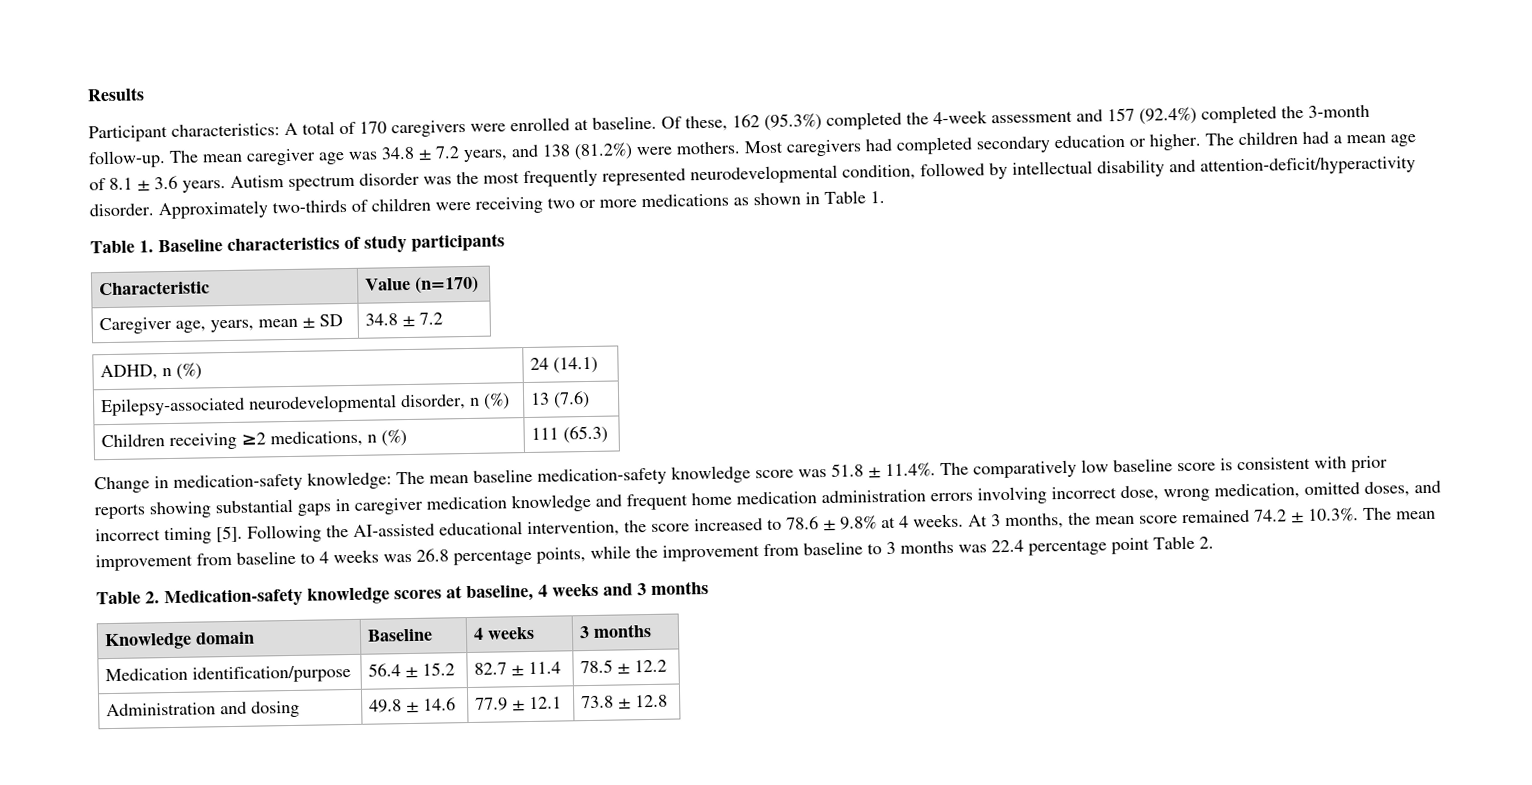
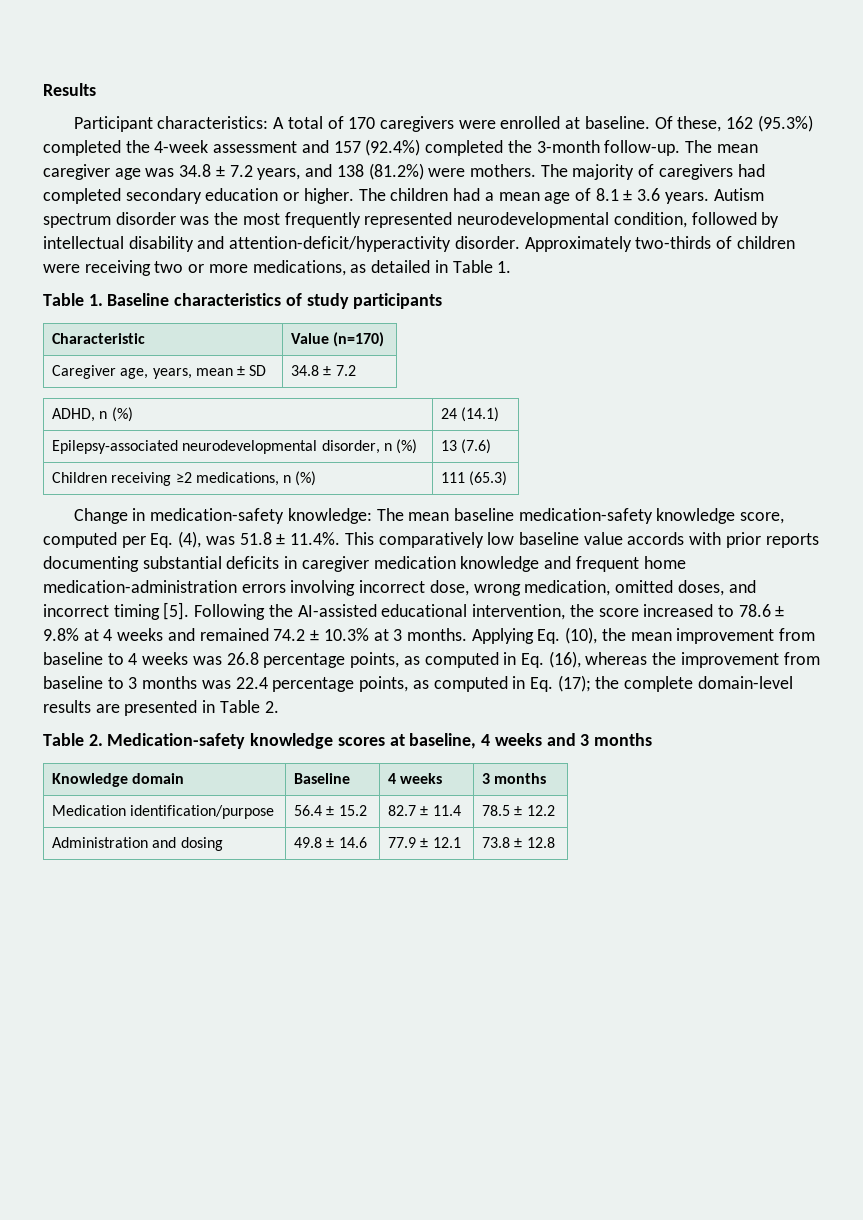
[744,140,783,154] Most -> [540,164,655,180] The majority of
[641,192,801,208] medications as shown -> [252,260,431,276] medications, as detailed
[755,469,794,479] score -> [740,512,785,524] [43,531,202,548] score, computed per Eq. (4),
[940,462,969,476] The -> [344,532,374,545] This
[1177,455,1388,473] [94,498,331,520] score is consistent with prior reports showing substantial gaps -> [583,532,819,548] [43,556,280,572] value accords with prior reports documenting substantial deficits
[736,489,926,505] medication administration -> [43,580,237,593] medication-administration
[913,507,1392,530] weeks. At 3 months, the mean score remained 74.2 ± 10.3%. The -> [117,627,626,644] weeks and remained 74.2 ± 10.3% at 3 months. Applying Eq. (10), the
[590,545,631,559] while -> [403,651,648,668] as computed in Eq. (16), whereas
[1111,537,1150,555] point -> [359,675,793,692] [43,700,216,716] points, as computed in Eq. (17); the complete domain-level results are presented in

